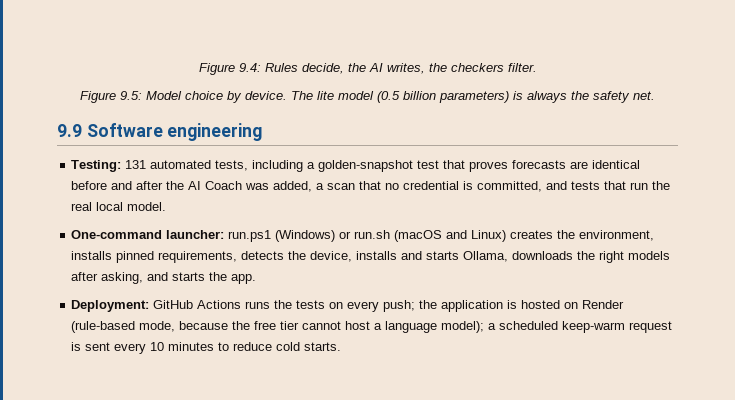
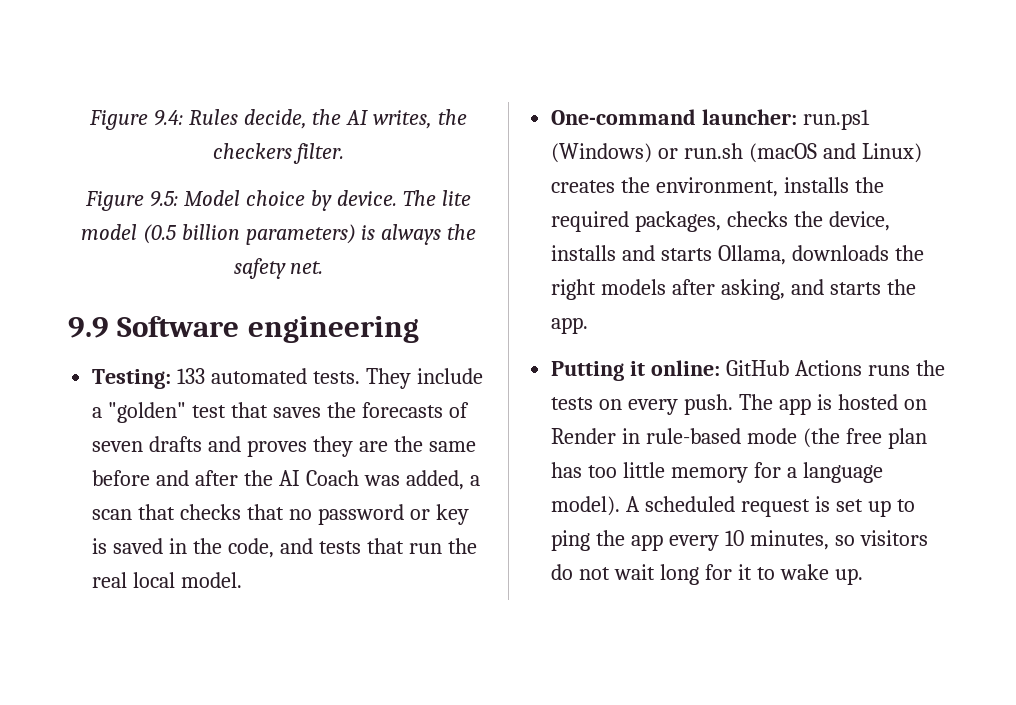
[125,160,641,172] 131 automated tests, including a golden-snapshot test that proves forecasts are identical -> [177,368,483,389] [92,402,469,423] [92,436,476,457] 133 automated tests. They include a "golden" test that saves the forecasts of seven drafts and proves they are the same
[385,181,543,192] no credential is committed, -> [180,504,469,525] [92,538,274,558] checks that no password or key is saved in the code,
[116,251,285,263] pinned requirements, detects -> [854,177,884,193] [551,211,789,232] the required packages, checks
[71,300,150,312] Deployment: -> [551,360,721,381] Putting it online:
[383,300,504,312] push; the application -> [684,394,811,415] push. The app
[71,321,673,333] [71,342,342,354] (rule-based mode, because the free tier cannot host a language model); a scheduled keep-warm request is sent every 10 minutes to reduce cold starts. -> [622,428,927,449] [551,462,883,483] [551,496,915,517] [551,530,928,551] [551,564,863,585] in rule-based mode (the free plan has too little memory for a language model). A scheduled request is set up to ping the app every 10 minutes, so visitors do not wait long for it to wake up.

